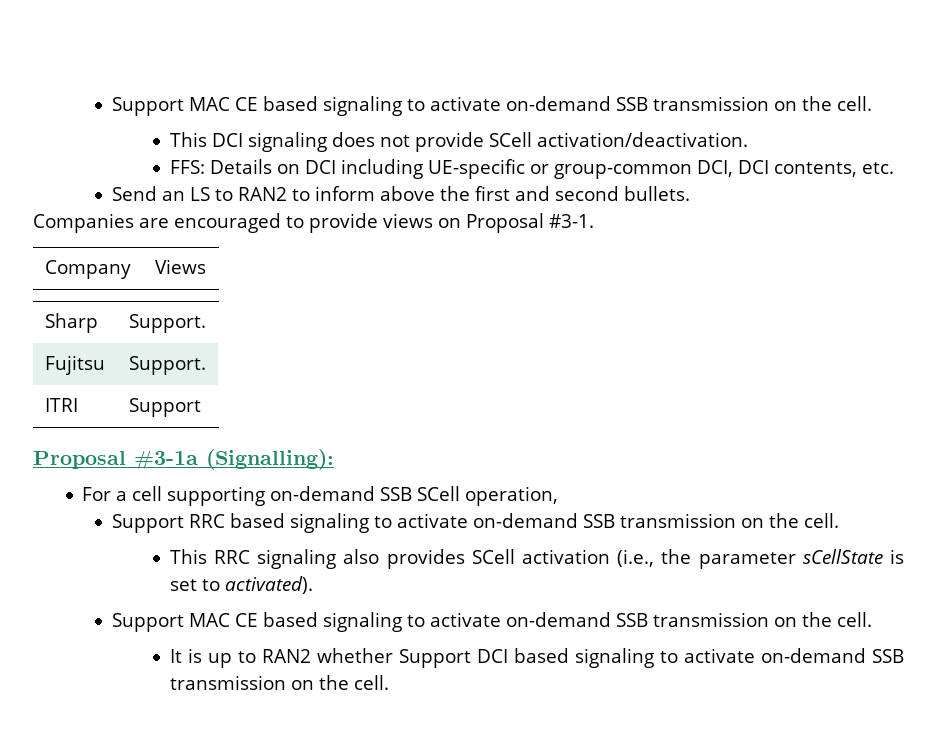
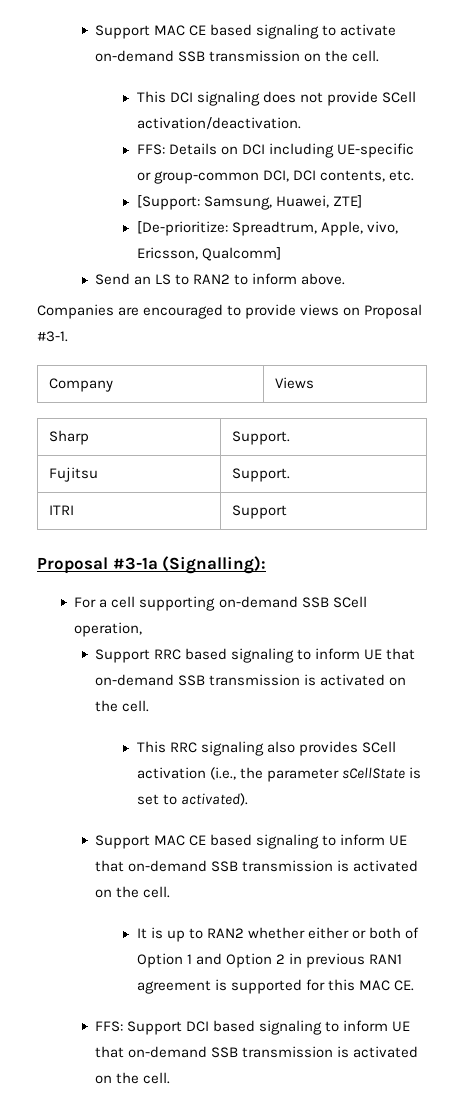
(894, 168) none -> [136,195,362,210] [136,221,398,236] [136,247,281,261] // [Support: Samsung, Huawei, ZTE] // [De-prioritize: Spreadtrum, Apple, vivo, Ericsson, Qualcomm]
[379,186,690,201] above the first and second bullets. -> [301,273,346,285] above.
[396,513,736,528] activate on-demand SSB transmission -> [315,648,416,660] [95,674,386,686] inform UE that on-demand SSB transmission is activated
[429,612,769,627] activate on-demand SSB transmission -> [340,834,408,846] [95,860,419,872] inform UE that on-demand SSB transmission is activated
(393, 655) none -> [307,927,420,939] [136,953,403,968] [136,979,414,994] [95,1021,124,1032] either or both of Option 1 and Option 2 in previous RAN1 agreement is supported for this MAC CE. // FFS:
[683,648,905,663] [169,675,286,690] activate on-demand SSB transmission -> [343,1020,411,1032] [95,1046,419,1058] inform UE that on-demand SSB transmission is activated

